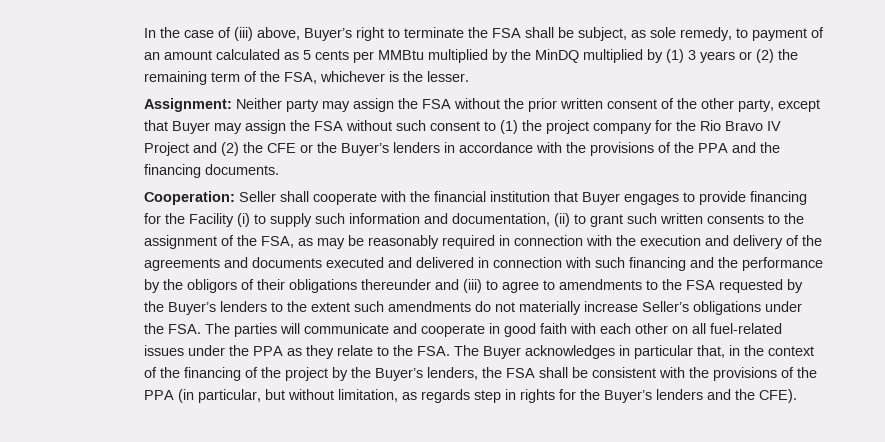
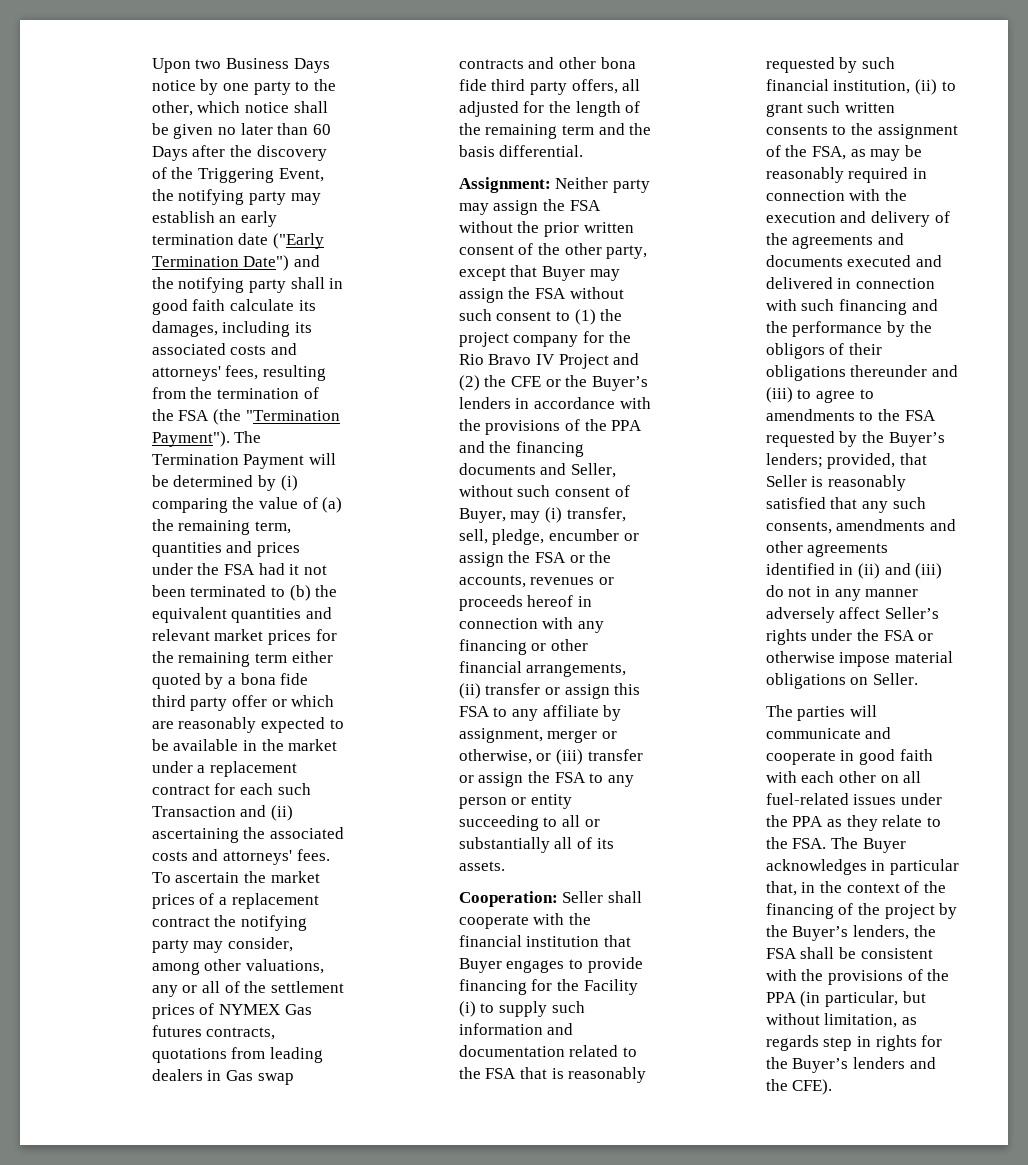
[143,27,824,41] [143,49,798,63] [143,71,469,85] In the case of (iii) above, Buyer’s right to terminate the FSA shall be subject, as sole remedy, to payment of an amount calculated as 5 cents per MMBtu multiplied by the MinDQ multiplied by (1) 3 years or (2) the remaining term of the FSA, whichever is the lesser. -> [151,58,330,73] [151,79,336,95] [151,101,328,116] [151,123,331,139] [151,145,327,161] [151,167,324,183] [151,189,321,205] [151,211,277,227] [151,233,324,249] [151,255,320,271] [151,277,344,293] [151,299,316,315] [151,321,312,337] [151,343,297,355] [151,365,326,381] [151,387,319,399] [151,409,340,425] [151,431,262,447] [151,453,336,469] [151,475,298,491] [151,497,343,513] [151,519,291,535] [151,541,300,557] [151,563,327,575] [151,585,338,601] [151,607,332,623] [151,629,337,645] [151,651,333,667] [151,673,309,689] [151,695,335,711] [151,717,344,733] [151,739,338,751] [151,761,297,777] [151,783,311,795] [151,805,293,821] [151,827,344,843] [151,849,330,865] [151,871,320,883] [151,893,319,909] [151,915,307,931] [151,937,293,953] [151,959,324,975] [151,981,344,997] [151,1003,312,1019] [151,1025,276,1040] [151,1047,323,1063] [151,1069,294,1085] [458,57,636,69] [458,79,641,95] [458,101,641,117] [458,123,652,139] [458,145,584,157] Upon two Business Days notice by one party to the other, which notice shall be given no later than 60 Days after the discovery of the Triggering Event, the notifying party may establish an early termination date ("Early Termination Date") and the notifying party shall in good faith calculate its damages, including its associated costs and attorneys' fees, resulting from the termination of the FSA (the "Termination Payment"). The Termination Payment will be determined by (i) comparing the value of (a) the remaining term, quantities and prices under the FSA had it not been terminated to (b) the equivalent quantities and relevant market prices for the remaining term either quoted by a bona fide third party offer or which are reasonably expected to be available in the market under a replacement contract for each such Transaction and (ii) ascertaining the associated costs and attorneys' fees. To ascertain the market prices of a replacement contract the notifying party may consider, among other valuations, any or all of the settlement prices of NYMEX Gas futures contracts, quotations from leading dealers in Gas swap contracts and other bona fide third party offers, all adjusted for the length of the remaining term and the basis differential.
[204,164,279,175] documents. -> [458,463,616,478] [458,485,630,497] [458,507,626,523] [458,529,639,545] [458,551,612,567] [458,575,614,588] [458,595,592,611] [458,617,604,633] [458,639,588,655] [458,661,627,677] [458,683,641,699] [458,705,622,721] [458,728,617,743] [458,749,643,765] [458,771,634,787] [458,794,572,809] [458,815,600,831] [458,837,614,853] [458,861,505,871] documents and Seller, without such consent of Buyer, may (i) transfer, sell, pledge, encumber or assign the FSA or the accounts, revenues or proceeds hereof in connection with any financing or other financial arrangements, (ii) transfer or assign this FSA to any affiliate by assignment, merger or otherwise, or (iii) transfer or assign the FSA to any person or entity succeeding to all or substantially all of its assets.
[451,213,550,226] documentation, -> [458,1045,637,1057] [458,1067,647,1083] [765,57,895,73] [765,79,911,94] documentation related to the FSA that is reasonably requested by such financial institution,
[219,301,802,315] [143,323,201,334] lenders to the extent such amendments do not materially increase Seller’s obligations under the FSA. -> [765,453,927,469] [765,475,906,491] [765,497,926,513] [765,519,956,534] [765,541,889,557] [765,563,943,579] [765,585,919,601] [765,607,939,623] [765,629,934,645] [765,651,953,667] [765,673,918,689] lenders; provided, that Seller is reasonably satisfied that any such consents, amendments and other agreements identified in (ii) and (iii) do not in any manner adversely affect Seller’s rights under the FSA or otherwise impose material obligations on Seller. //

